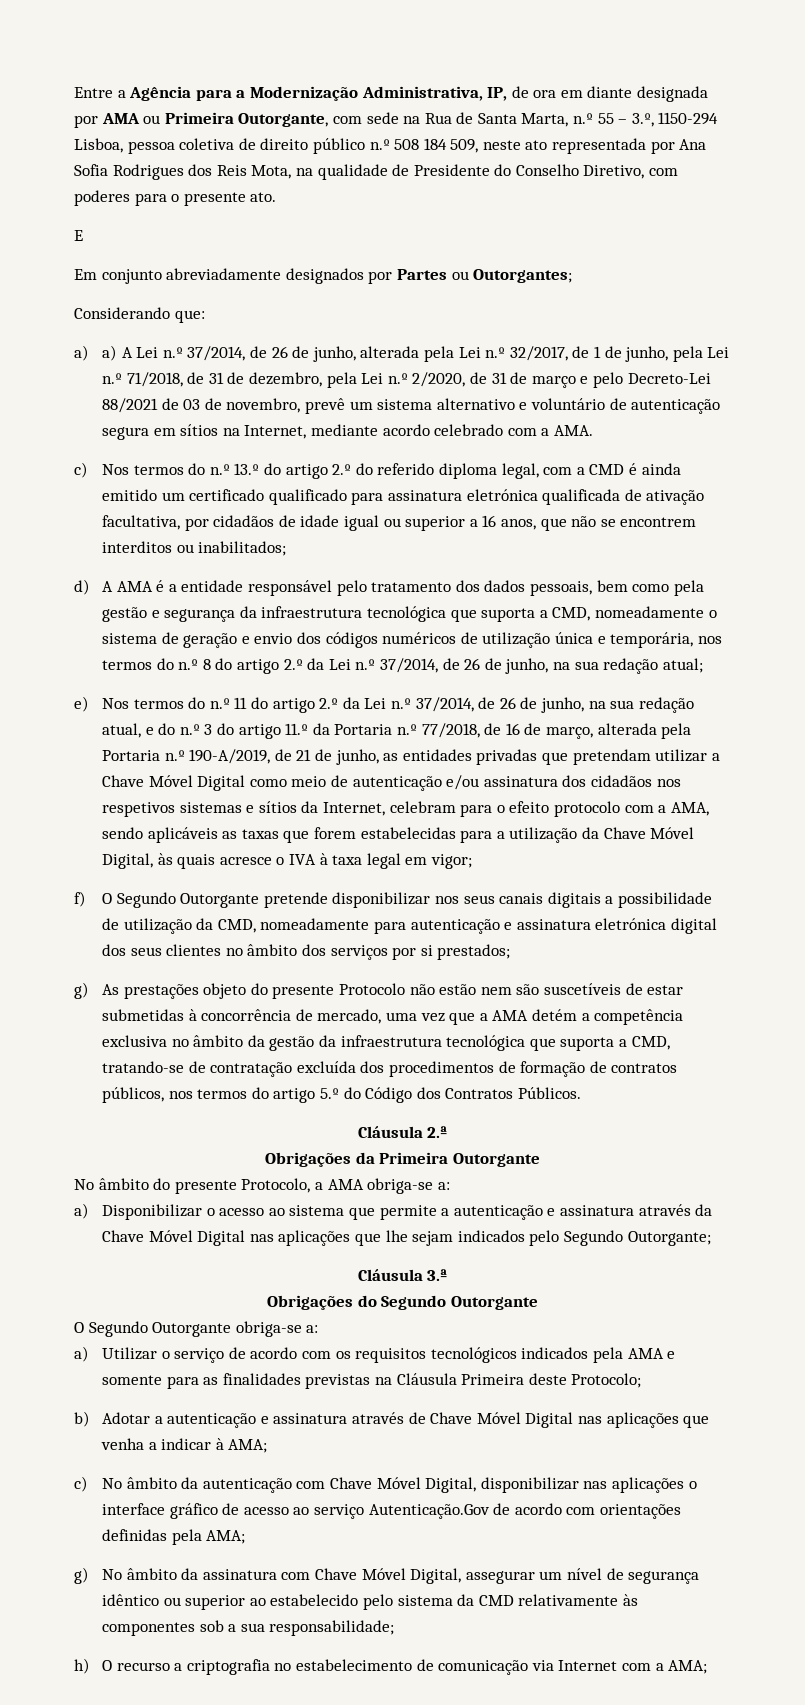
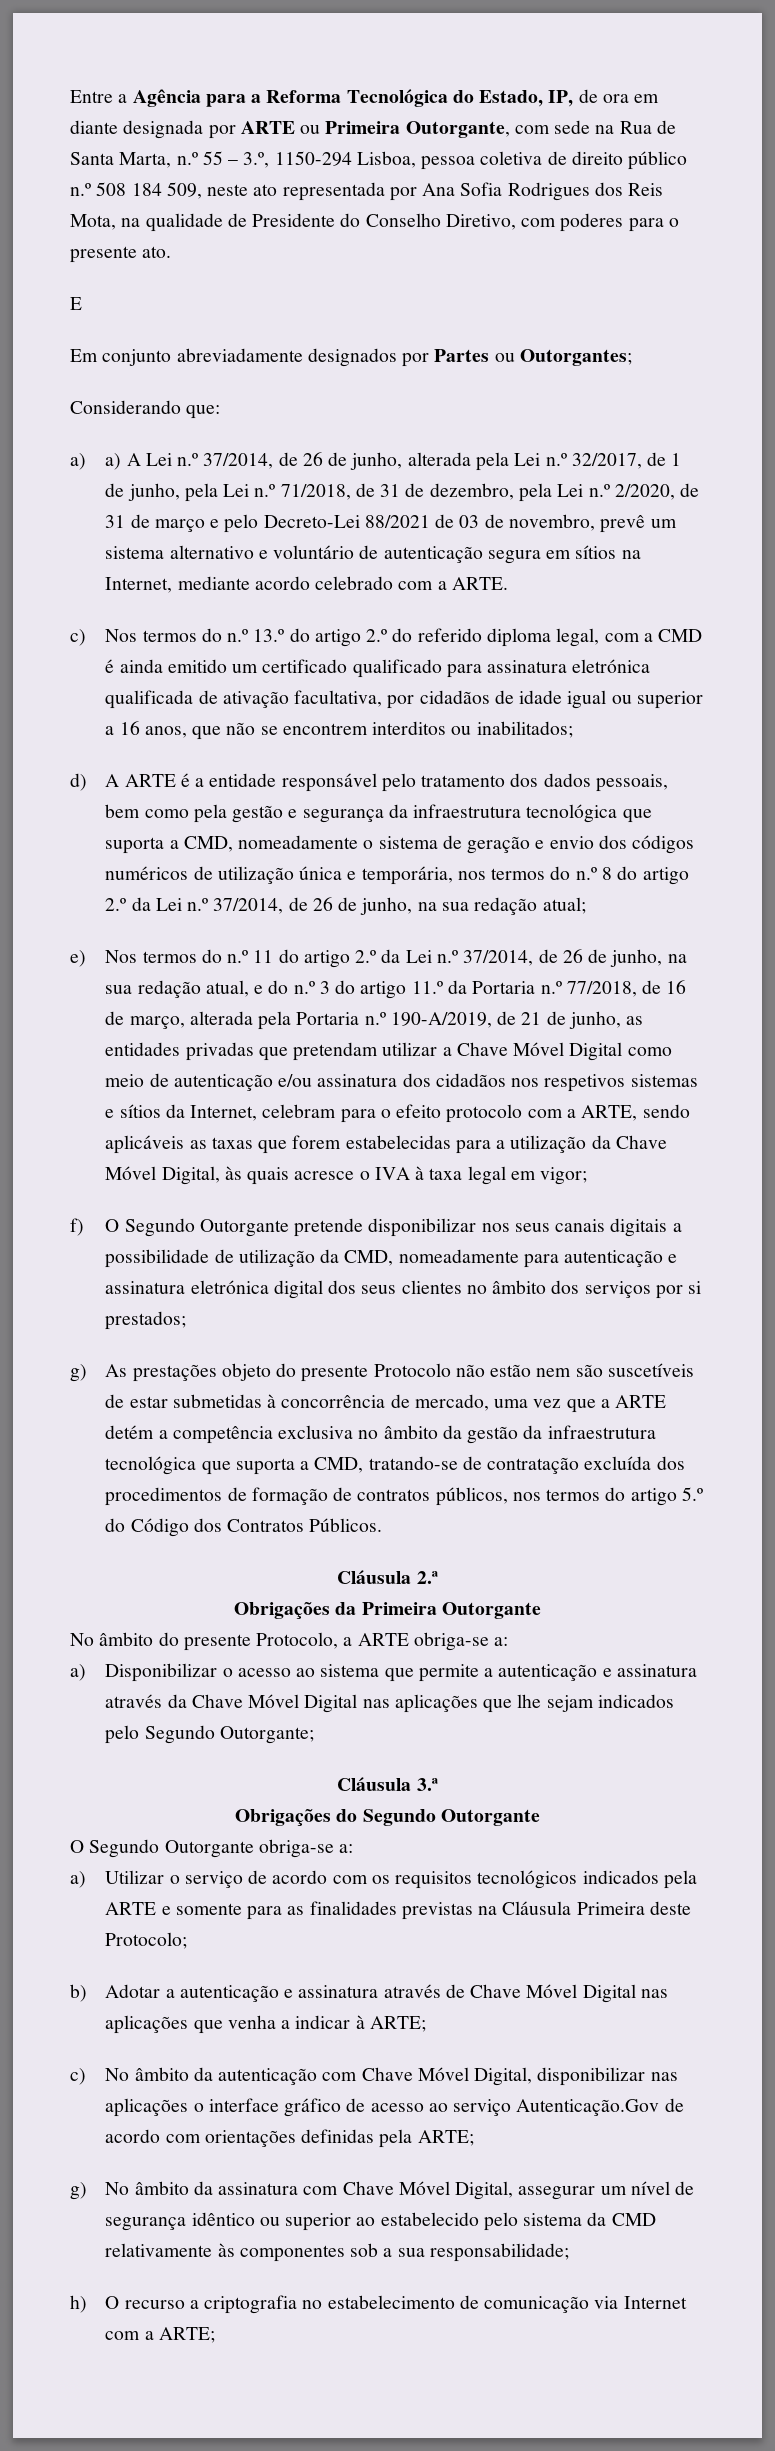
[249,86,483,101] Modernização Administrativa, -> [266,89,544,107] Reforma Tecnológica do Estado,
[101,113,140,124] AMA -> [240,121,295,134] ARTE
[553,425,593,436] AMA. -> [451,577,508,590] ARTE.
[116,581,153,592] AMA -> [124,774,176,787] ARTE
[670,802,709,816] AMA, -> [581,1105,638,1121] ARTE,
[492,1010,529,1021] AMA -> [615,1395,667,1408] ARTE
[327,1179,364,1190] AMA -> [357,1633,409,1646] ARTE
[627,1348,664,1359] AMA -> [105,1902,157,1915] ARTE
[228,1439,268,1453] AMA; -> [369,2016,426,2032] ARTE;
[206,1530,246,1544] AMA; -> [417,2130,474,2146] ARTE;
[668,1660,708,1674] AMA; -> [158,2327,215,2343] ARTE;

